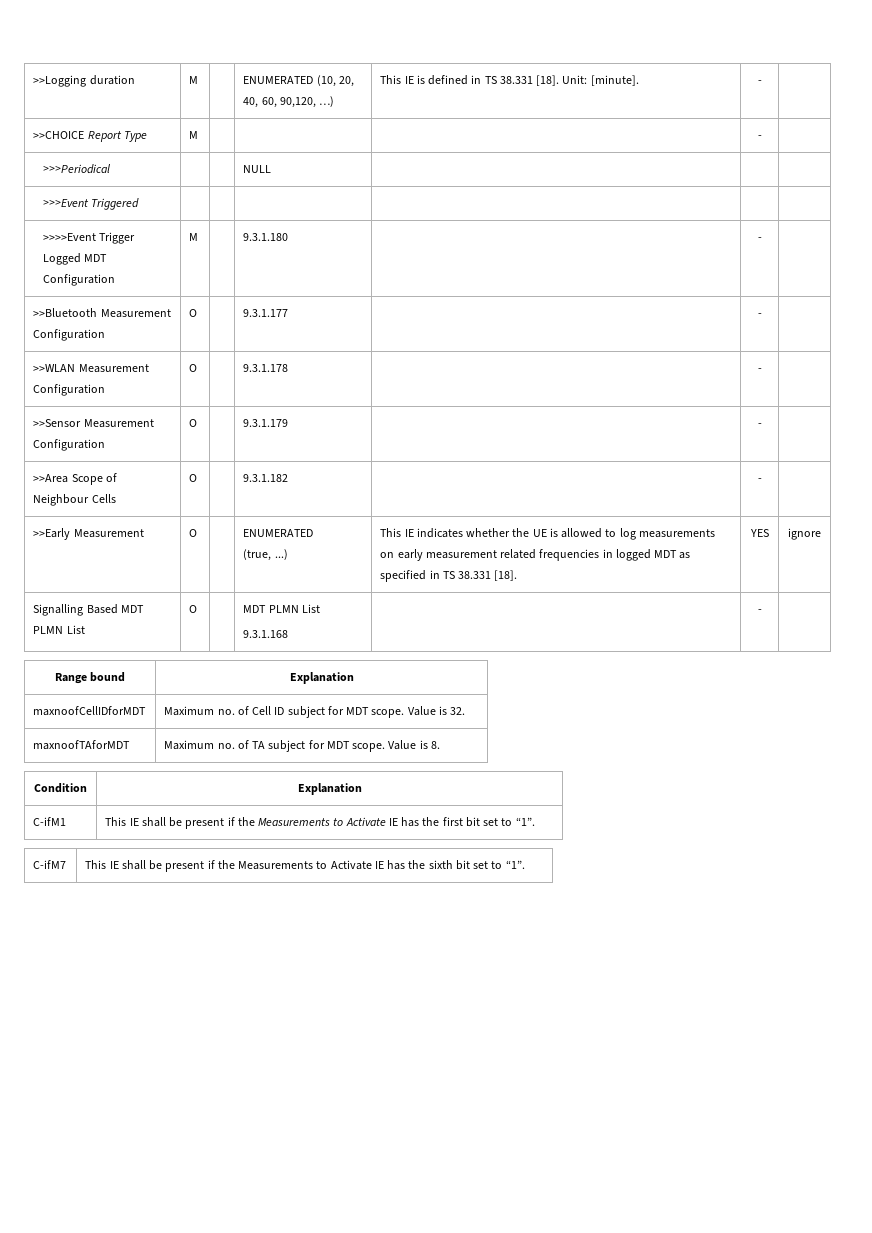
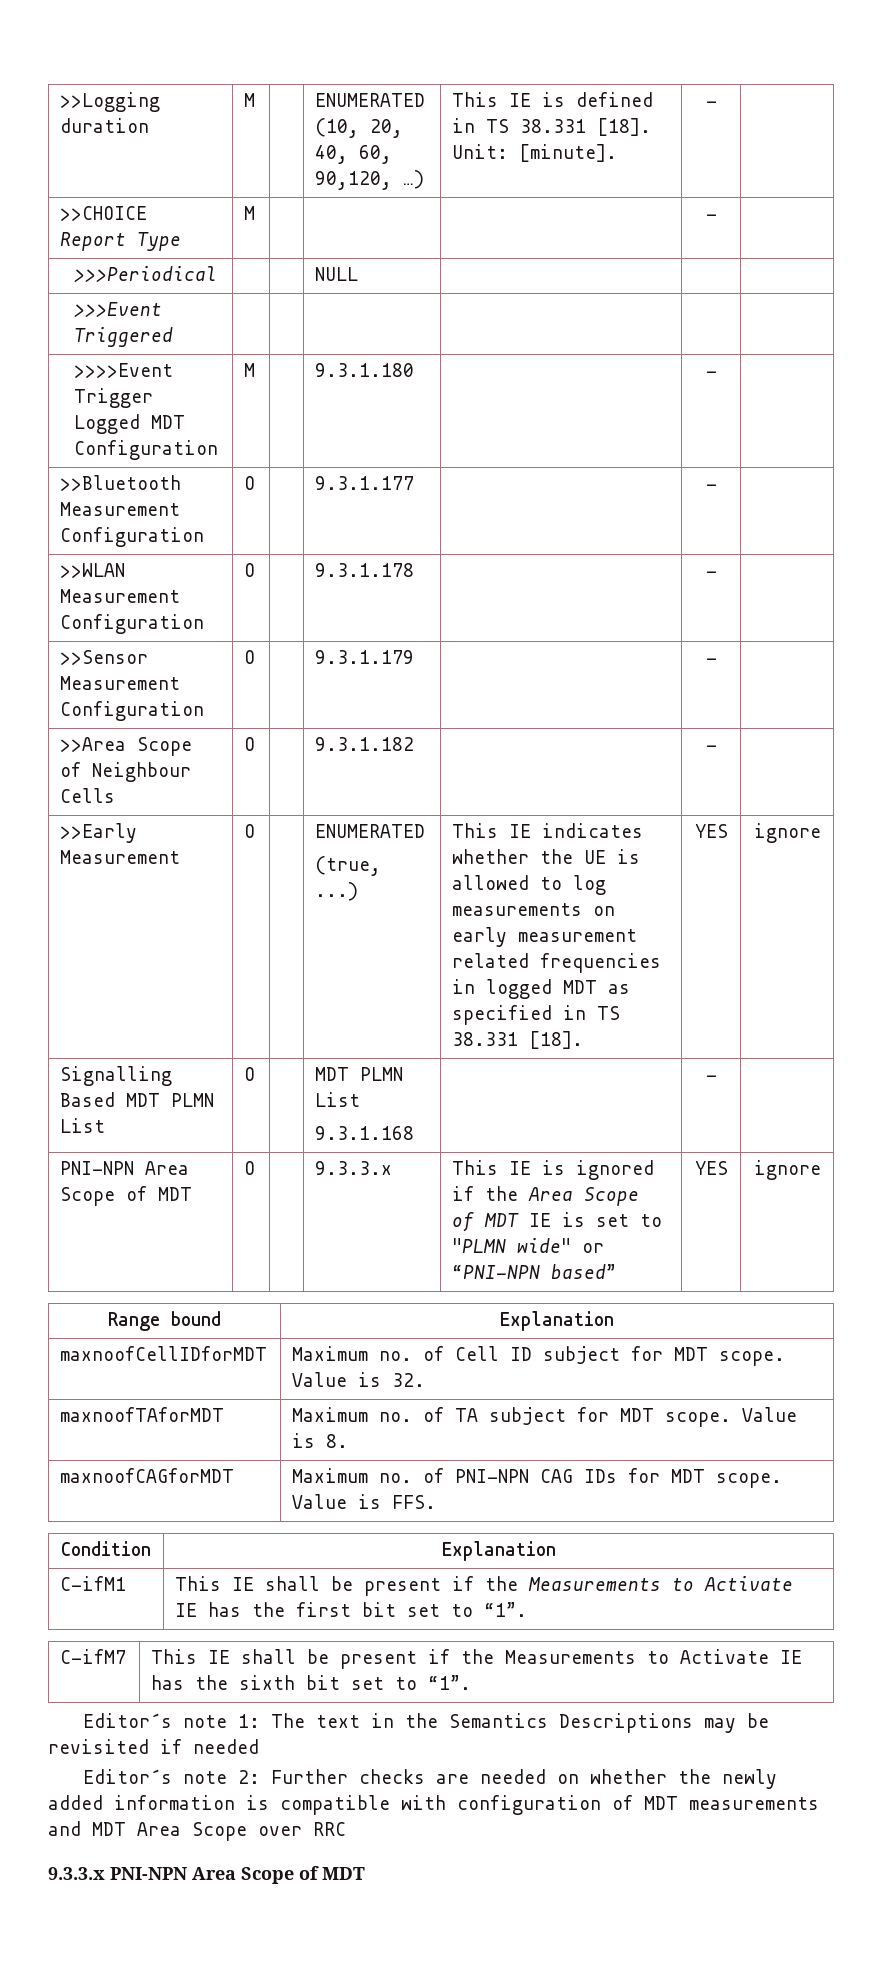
(762, 611) none -> [60,1161,190,1175] [60,1186,193,1206] [244,1161,256,1175] [315,1161,393,1175] [452,1160,655,1180] [452,1186,640,1206] [452,1212,663,1232] [452,1238,605,1253] [452,1264,617,1279] [694,1161,728,1175] [753,1160,821,1180] // PNI-NPN Area Scope of MDT | O | | 9.3.3.x | This IE is ignored if the Area Scope of MDT IE is set to "PLMN wide" or “PNI-NPN based” | YES | ignore
(440, 745) none -> [60,1468,235,1483] [292,1468,783,1488] [292,1494,437,1509] // maxnoofCAGforMDT | Maximum no. of PNI-NPN CAG IDs for MDT scope. Value is FFS.
(525, 864) none -> [83,1713,770,1733] [48,1739,259,1754] [83,1769,778,1789] [48,1795,819,1815] [48,1821,346,1841] [48,1866,365,1884] // Editor´s note 1: The text in the Semantics Descriptions may be revisited if needed // Editor´s note 2: Further checks are needed on whether the newly added information is compatible with configuration of MDT measurements and MDT Area Scope over RRC // 9.3.3.x PNI-NPN Area Scope of MDT

